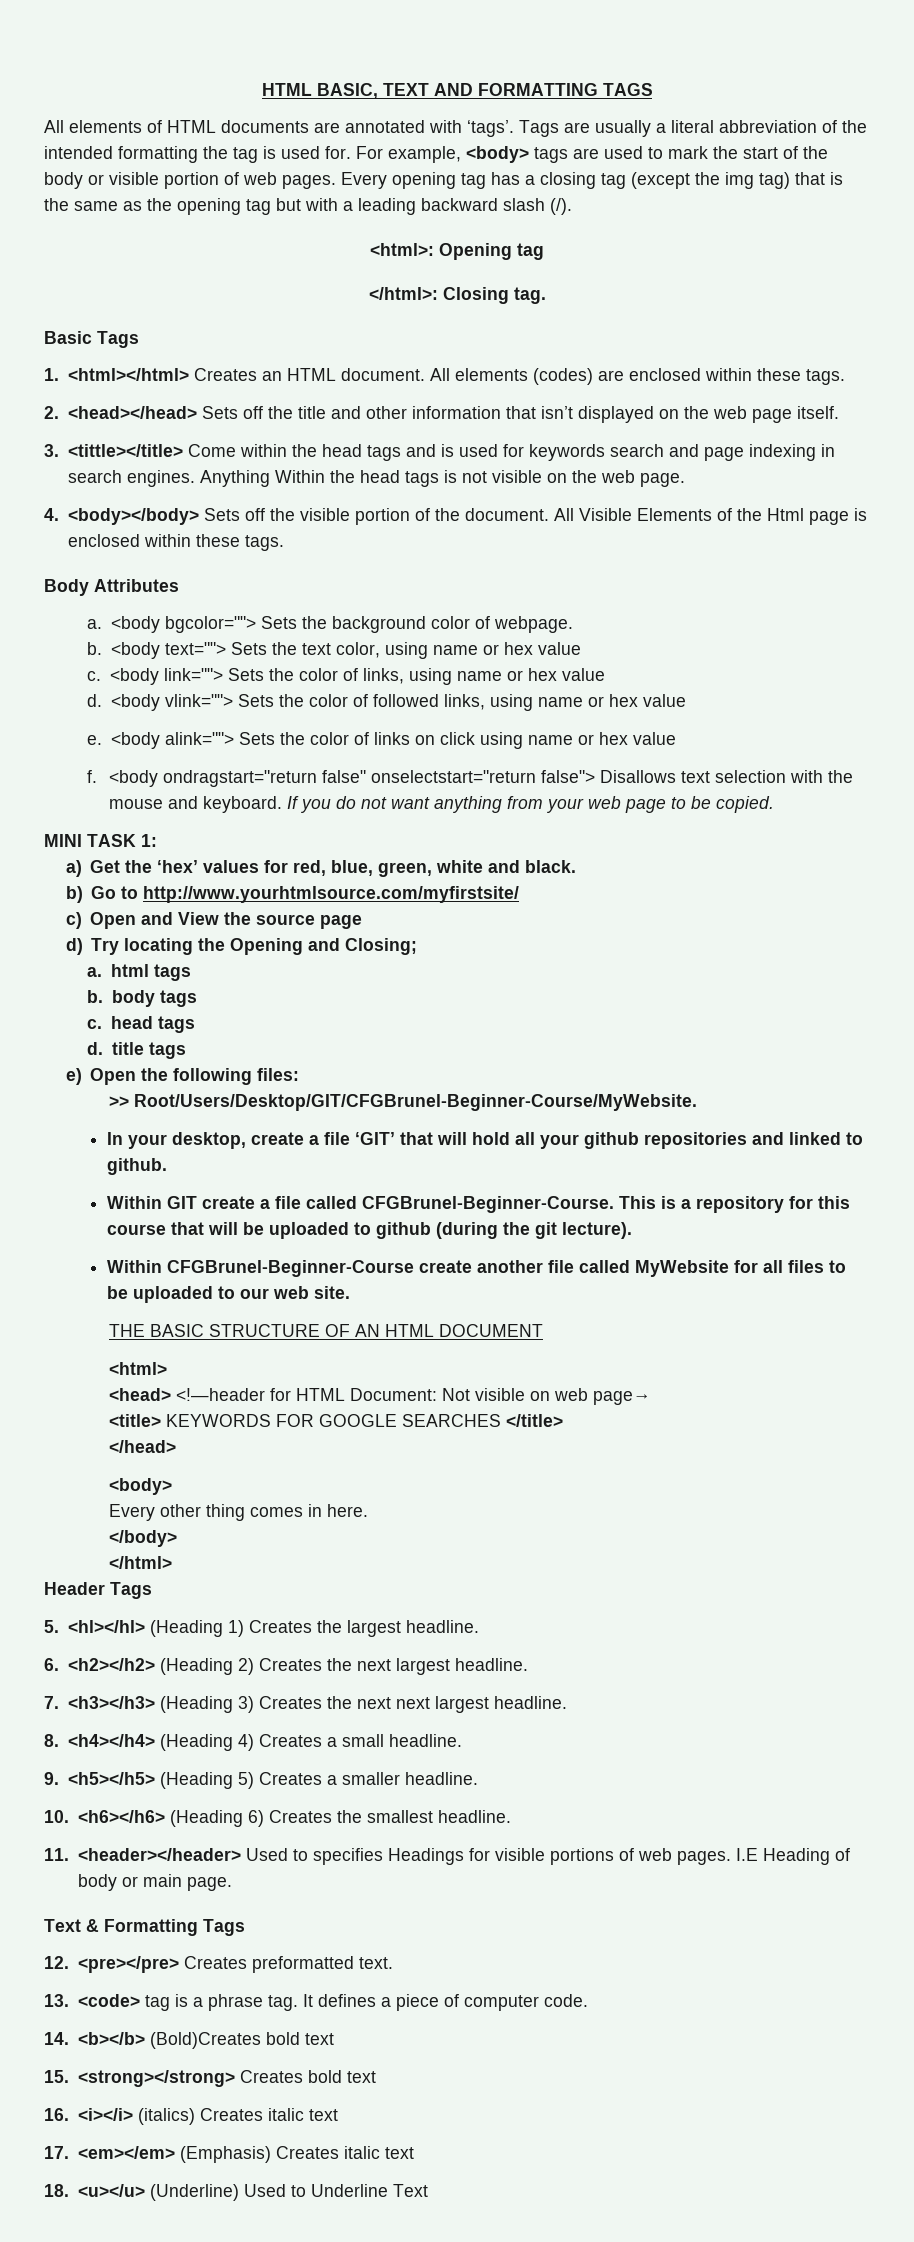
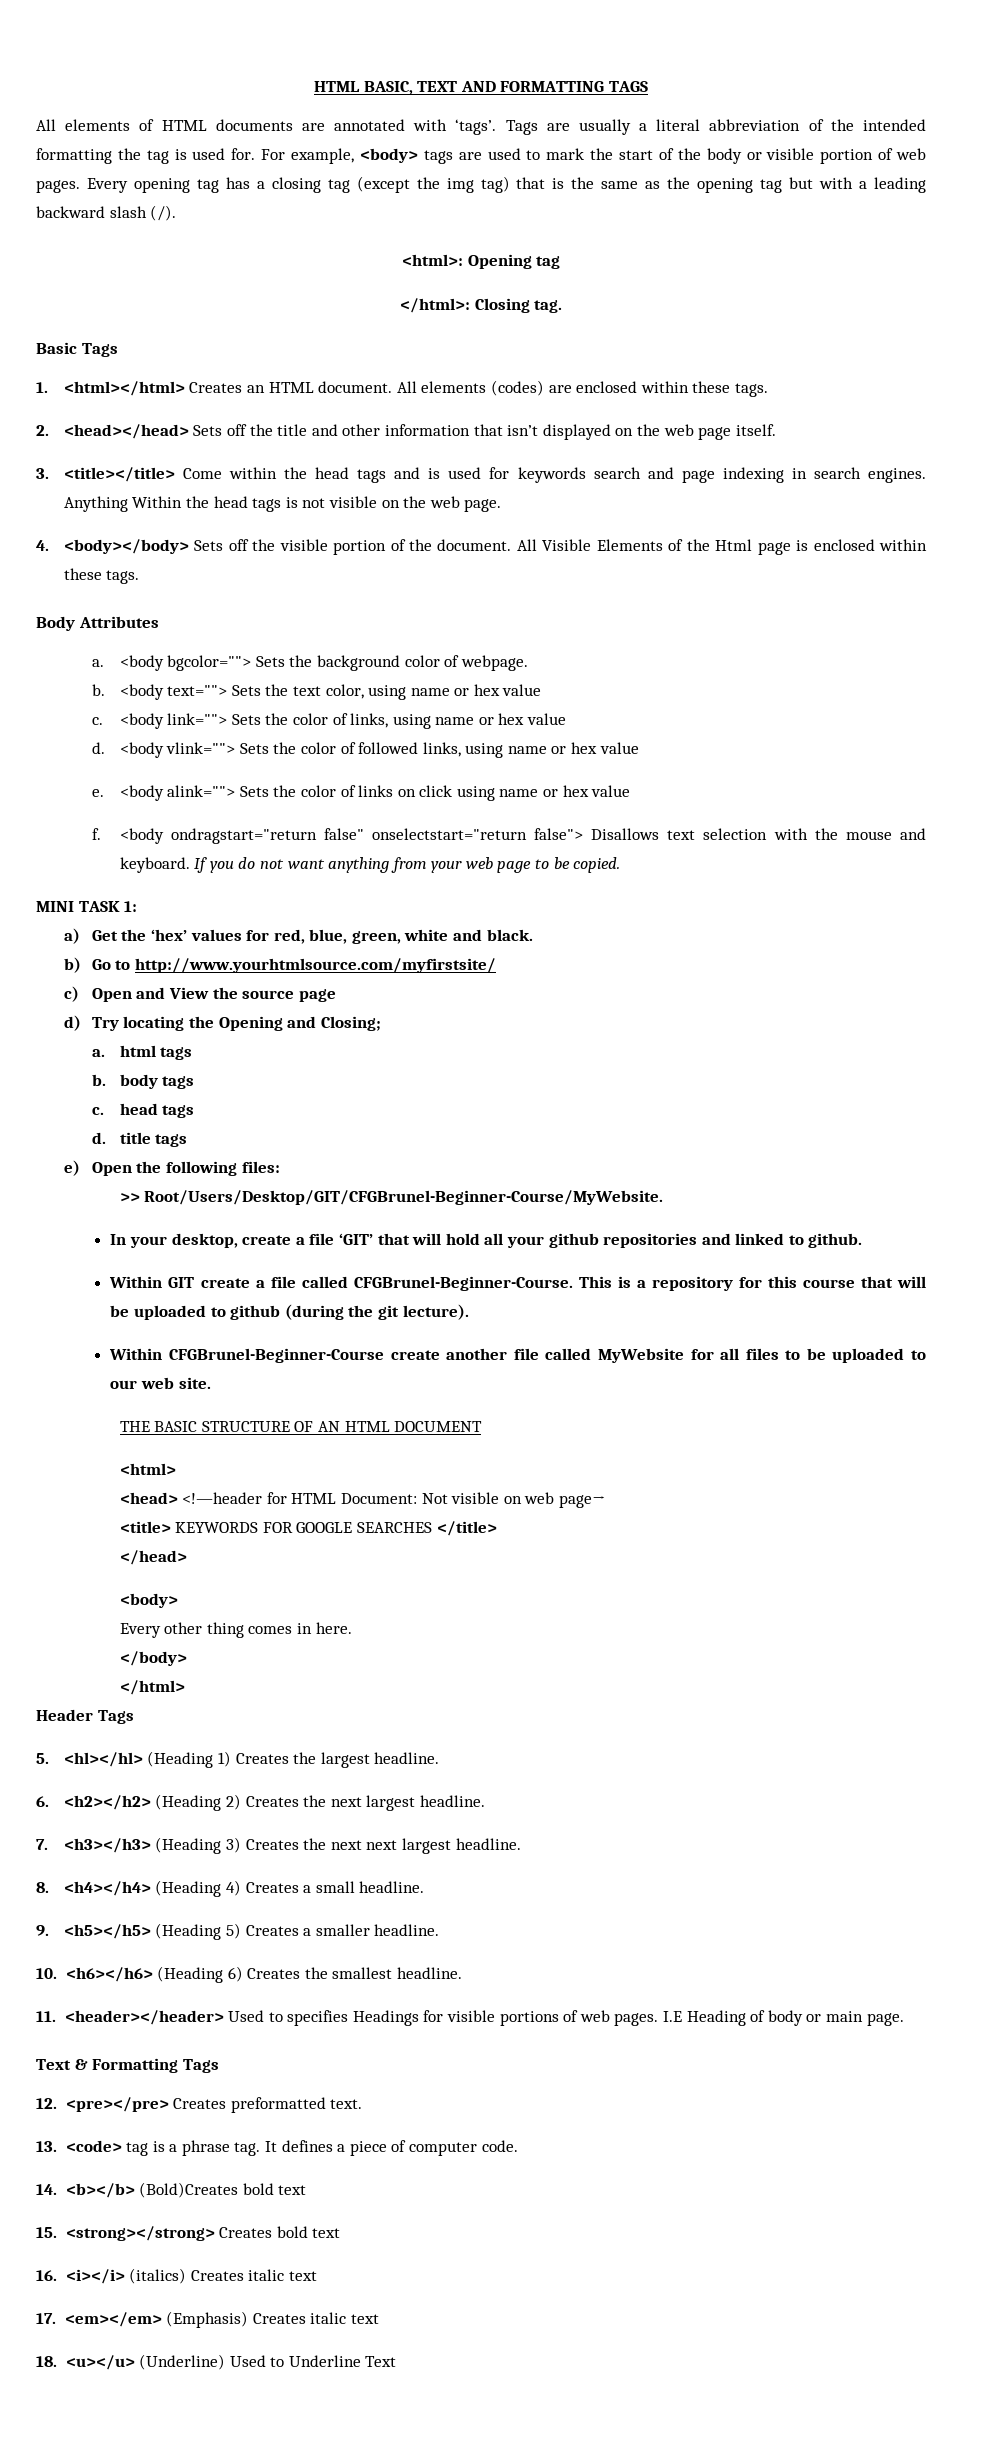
[67,444,183,457] <tittle></title> -> [63,467,175,482] <title></title>

